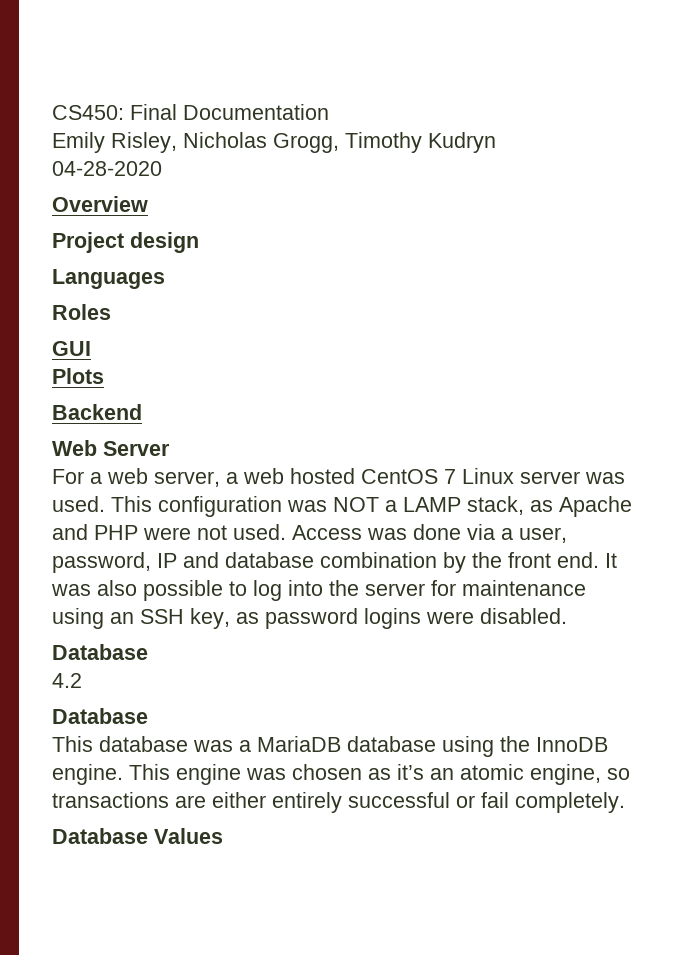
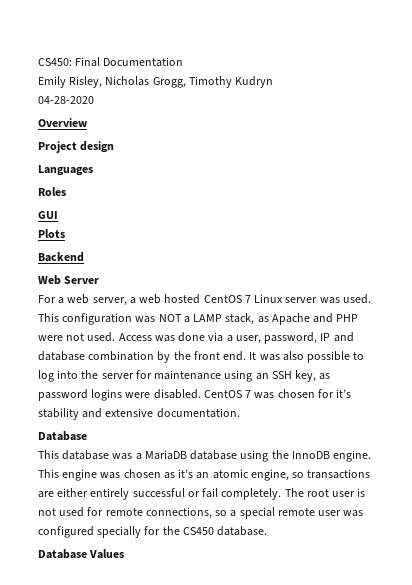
[52,644,148,660] [52,673,82,688] // Database // 4.2 -> [203,389,352,399] [38,408,240,420] CentOS 7 was chosen for it’s stability and extensive documentation.
(625, 802) none -> [284,488,366,497] [38,507,364,519] [38,526,268,538] The root user is not used for remote connections, so a special remote user was configured specially for the CS450 database.

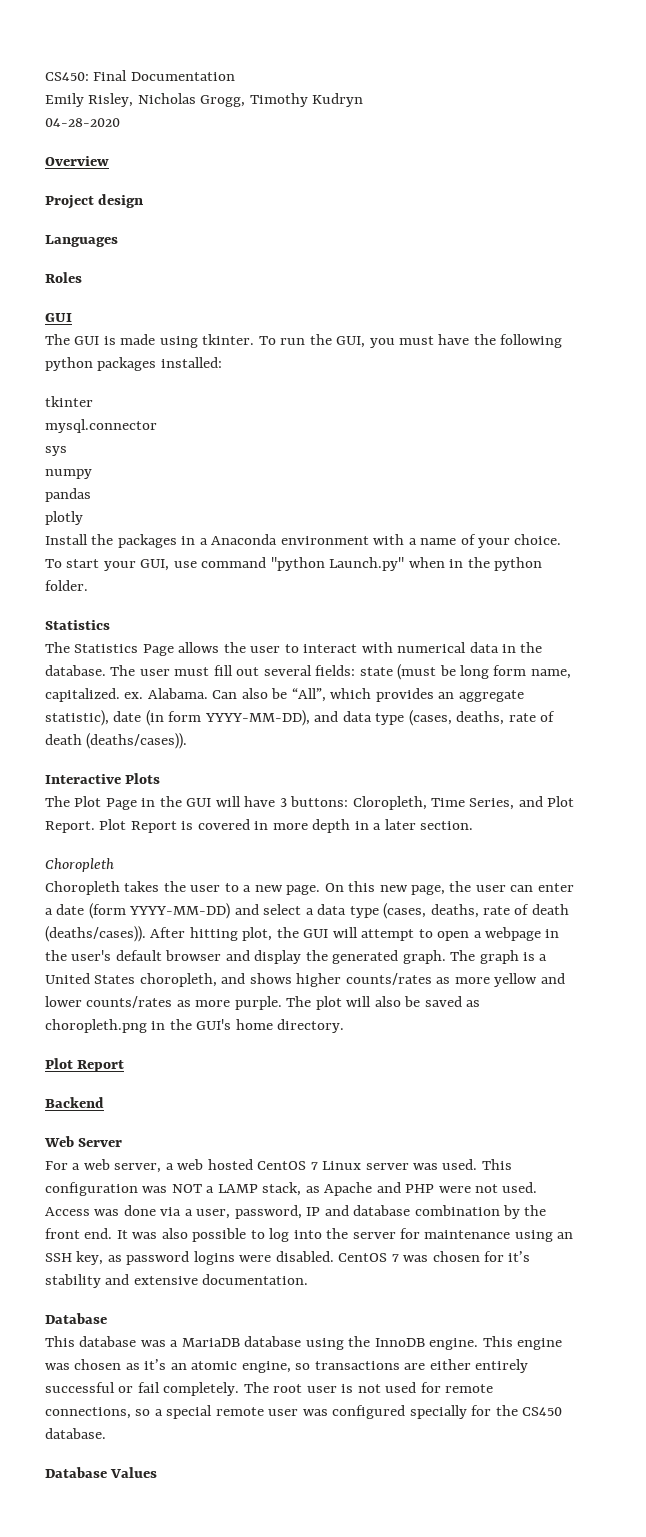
[38,229,65,238] Plots -> [45,334,563,348] [45,357,222,371] [45,396,93,407] [45,419,157,433] [45,446,67,456] [45,469,92,479] [45,488,91,502] [45,511,83,525] [45,534,562,548] [45,557,543,571] [45,580,88,591] [45,620,110,630] [45,642,543,656] [45,664,571,680] [45,688,524,702] [45,710,556,726] [45,733,188,749] [45,773,161,784] [45,796,575,810] [45,819,474,833] [45,858,114,872] [45,881,574,895] [45,903,569,919] [45,926,560,942] [45,950,548,964] [45,973,565,987] [45,996,481,1010] [45,1019,345,1033] [45,1058,125,1072] The GUI is made using tkinter. To run the GUI, you must have the following python packages installed: // tkinter // mysql.connector // sys // numpy // pandas // plotly // Install the packages in a Anaconda environment with a name of your choice. To start your GUI, use command "python Launch.py" when in the python folder. // Statistics // The Statistics Page allows the user to interact with numerical data in the database. The user must fill out several fields: state (must be long form name, capitalized. ex. Alabama. Can also be “All”, which provides an aggregate statistic), date (in form YYYY-MM-DD), and data type (cases, deaths, rate of death (deaths/cases)). // Interactive Plots // The Plot Page in the GUI will have 3 buttons: Cloropleth, Time Series, and Plot Report. Plot Report is covered in more depth in a later section. // Choropleth // Choropleth takes the user to a new page. On this new page, the user can enter a date (form YYYY-MM-DD) and select a data type (cases, deaths, rate of death (deaths/cases)). After hitting plot, the GUI will attempt to open a webpage in the user's default browser and display the generated graph. The graph is a United States choropleth, and shows higher counts/rates as more yellow and lower counts/rates as more purple. The plot will also be saved as choropleth.png in the GUI's home directory. // Plot Report

